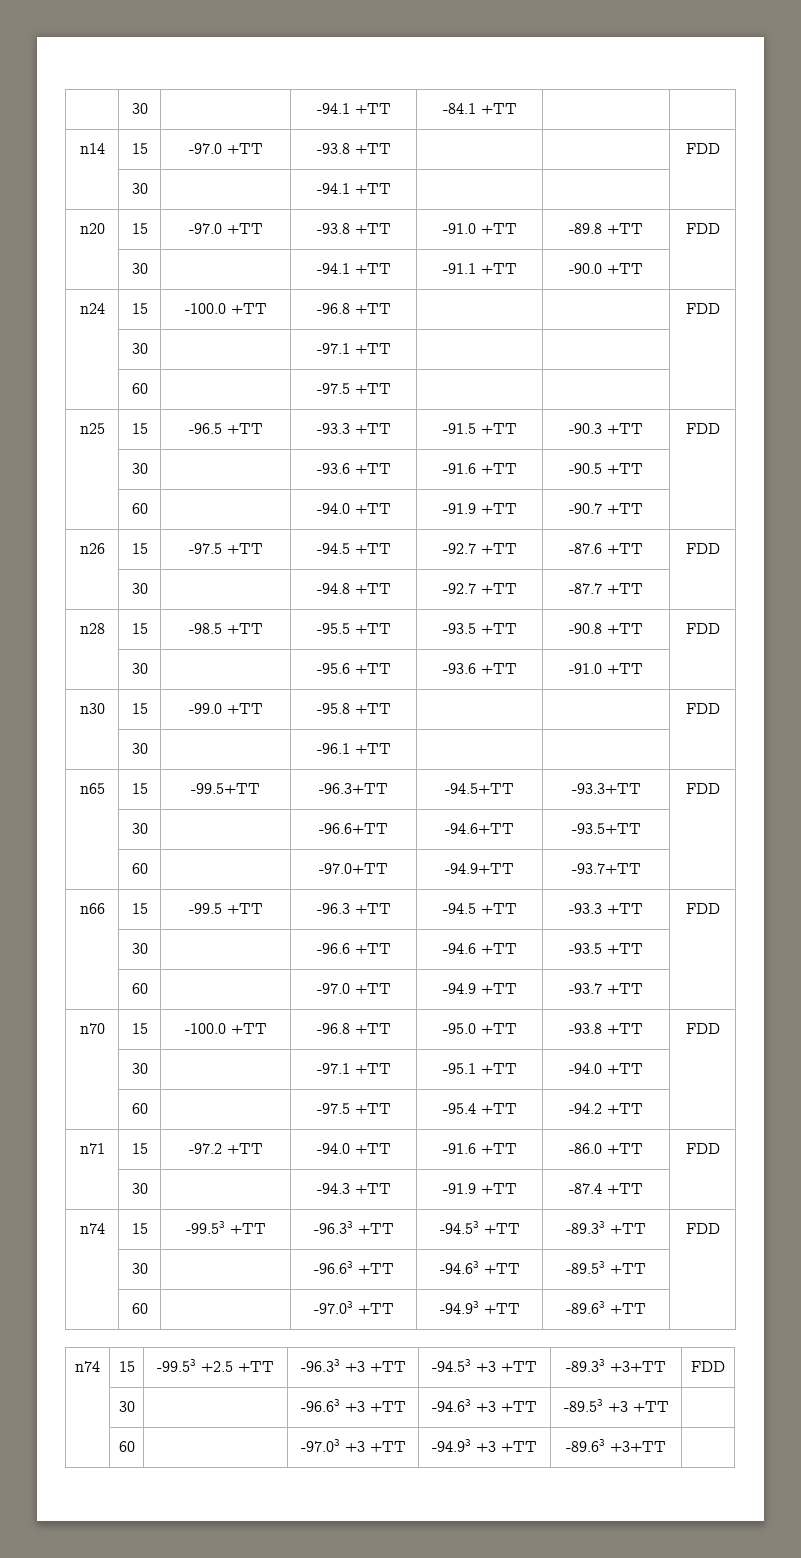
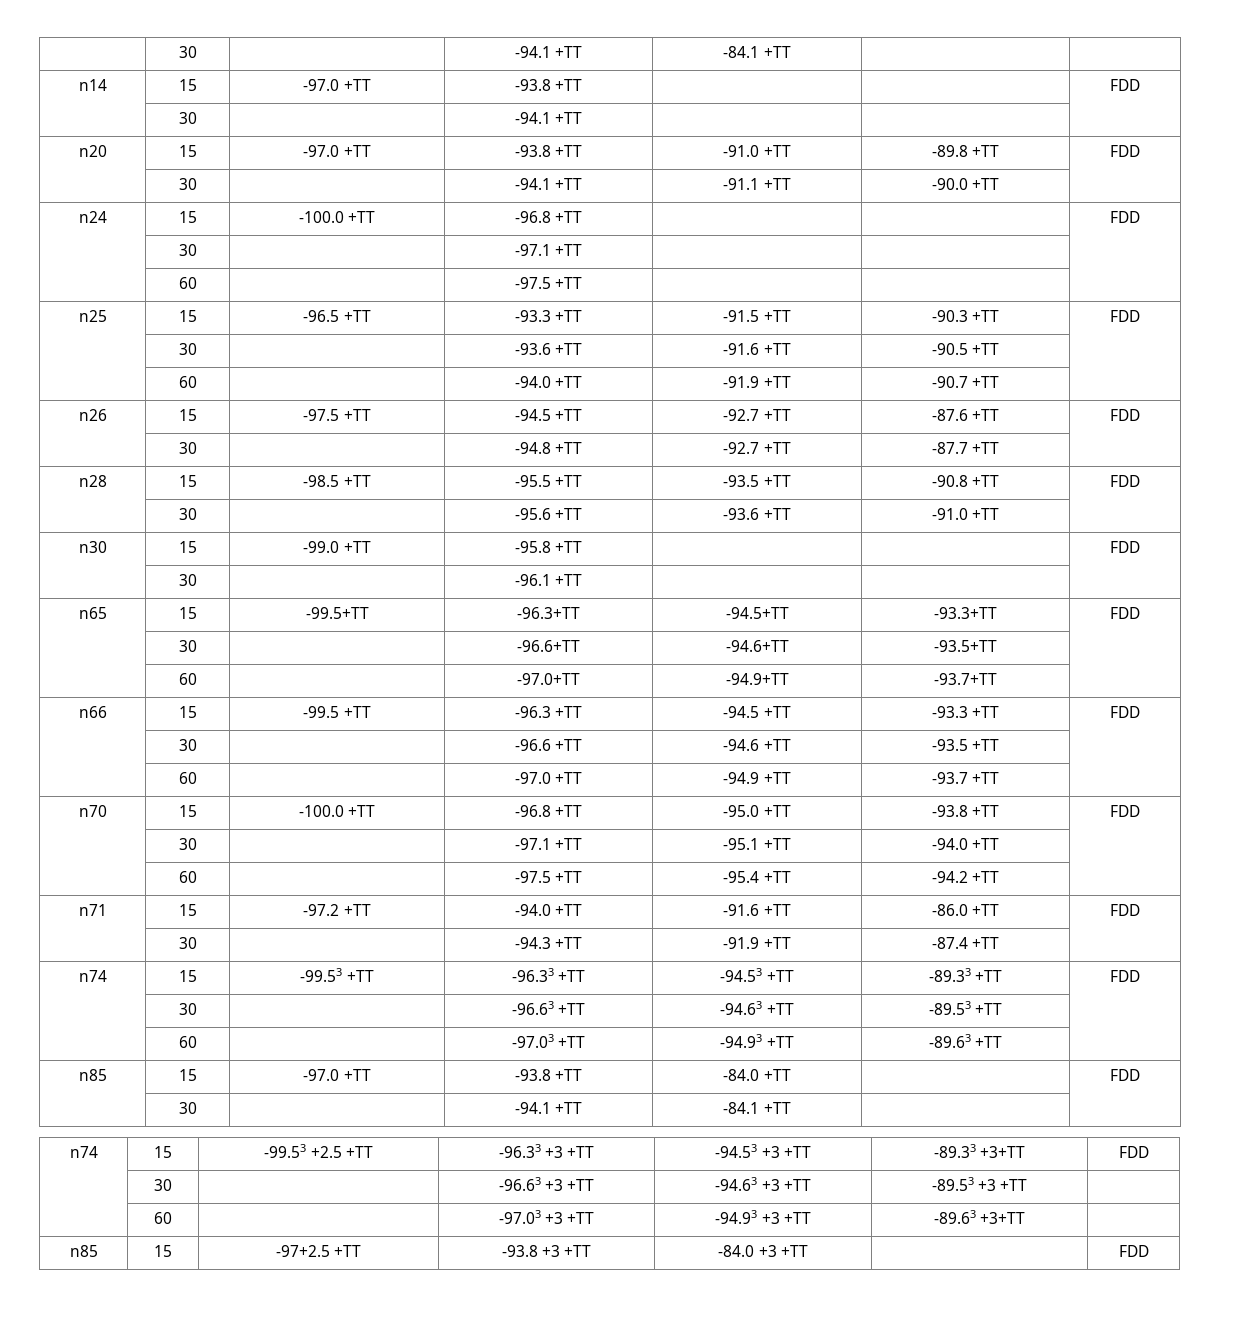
(646, 1308) none -> [78,1069,107,1081] [178,1069,197,1081] [303,1069,371,1081] [514,1069,583,1081] [723,1069,791,1081] [1110,1069,1140,1081] [178,1102,197,1114] [514,1102,583,1114] [723,1102,791,1114] // n85 | 15 | -97.0 +TT | -93.8 +TT | -84.0 +TT | | FDD // | 30 | | -94.1 +TT | -84.1 +TT | |
(666, 1446) none -> [69,1245,98,1257] [154,1245,172,1257] [275,1245,362,1257] [501,1245,592,1257] [718,1245,808,1257] [1118,1245,1149,1257] // n85 | 15 | -97+2.5 +TT | -93.8 +3 +TT | -84.0 +3 +TT | | FDD

